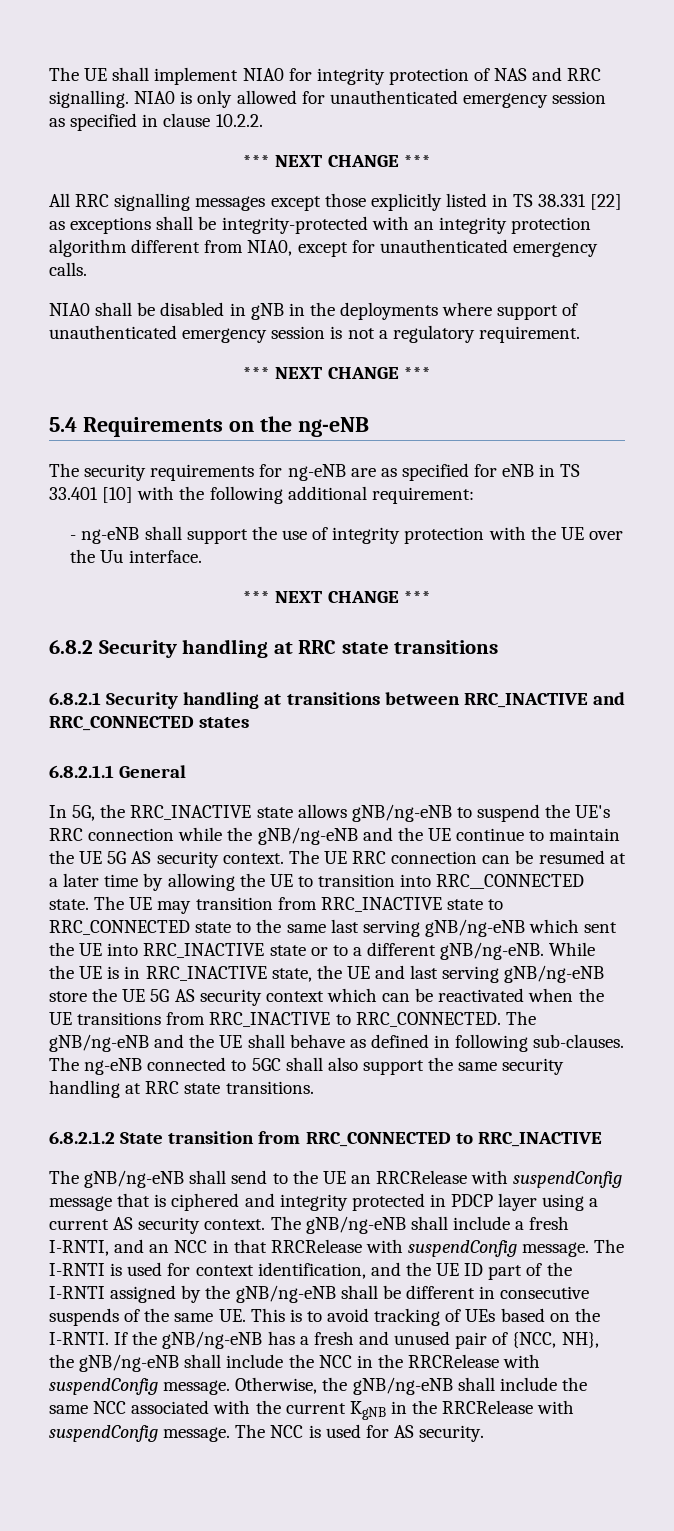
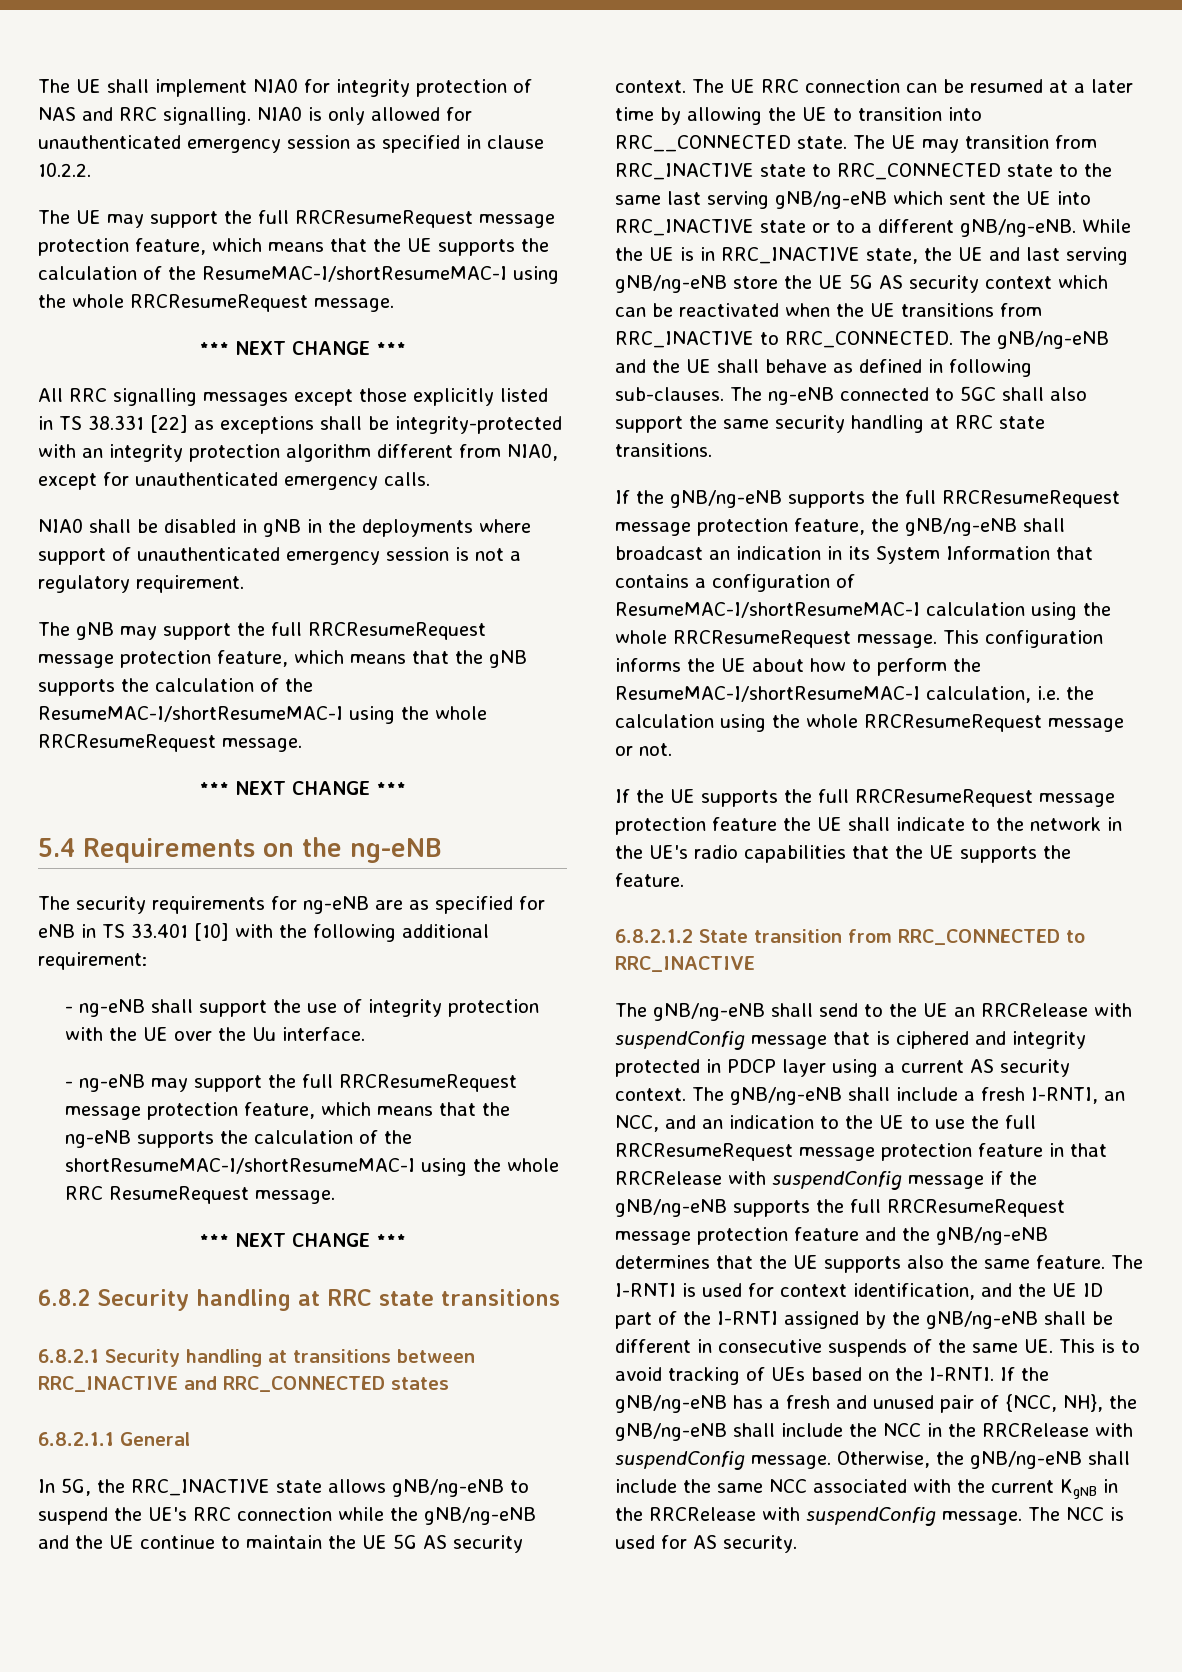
(263, 120) none -> [38,210,555,228] [38,238,549,256] [38,266,559,284] [38,294,394,312] // The UE may support the full RRCResumeRequest message protection feature, which means that the UE supports the calculation of the ResumeMAC-I/shortResumeMAC-I using the whole RRCResumeRequest message.
(580, 334) none -> [38,622,486,640] [38,650,527,668] [38,678,313,696] [38,706,487,724] [38,734,302,752] // The gNB may support the full RRCResumeRequest message protection feature, which means that the gNB supports the calculation of the ResumeMAC-I/shortResumeMAC-I using the whole RRCResumeRequest message.
(202, 556) none -> [65,1074,518,1092] [65,1102,511,1120] [65,1130,413,1148] [65,1158,560,1176] [65,1186,336,1204] // - ng-eNB may support the full RRCResumeRequest message protection feature, which means that the ng-eNB supports the calculation of the shortResumeMAC-I/shortResumeMAC-I using the whole RRC ResumeRequest message.
(314, 1087) none -> [615,490,1120,508] [615,518,1065,536] [615,546,1093,564] [615,574,855,592] [615,602,1111,620] [615,630,1103,648] [615,658,981,676] [615,686,1094,703] [615,714,1124,732] [615,743,672,756] [615,789,1115,807] [615,817,1122,835] [615,845,1071,863] [615,873,684,887] // If the gNB/ng-eNB supports the full RRCResumeRequest message protection feature, the gNB/ng-eNB shall broadcast an indication in its System Information that contains a configuration of ResumeMAC-I/shortResumeMAC-I calculation using the whole RRCResumeRequest message. This configuration informs the UE about how to perform the ResumeMAC-I/shortResumeMAC-I calculation, i.e. the calculation using the whole RRCResumeRequest message or not. // If the UE supports the full RRCResumeRequest message protection feature the UE shall indicate to the network in the UE's radio capabilities that the UE supports the feature.
[114,1239,208,1253] and an NCC -> [1104,1091,1125,1101] [615,1115,1036,1132] [615,1143,1043,1161] an NCC, and an indication to the UE to use the full RRCResumeRequest message protection feature
[522,1242,590,1257] message. -> [908,1171,1037,1189] [615,1199,1065,1217] [615,1227,1048,1245] [615,1255,1105,1273] message if the gNB/ng-eNB supports the full RRCResumeRequest message protection feature and the gNB/ng-eNB determines that the UE supports also the same feature.

